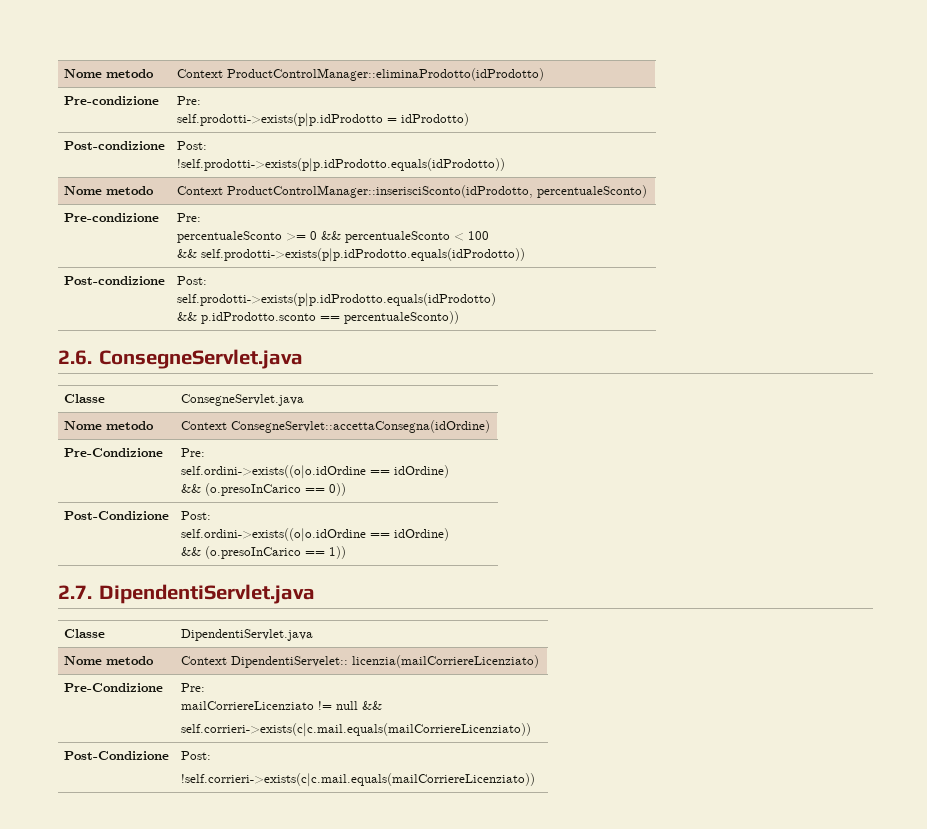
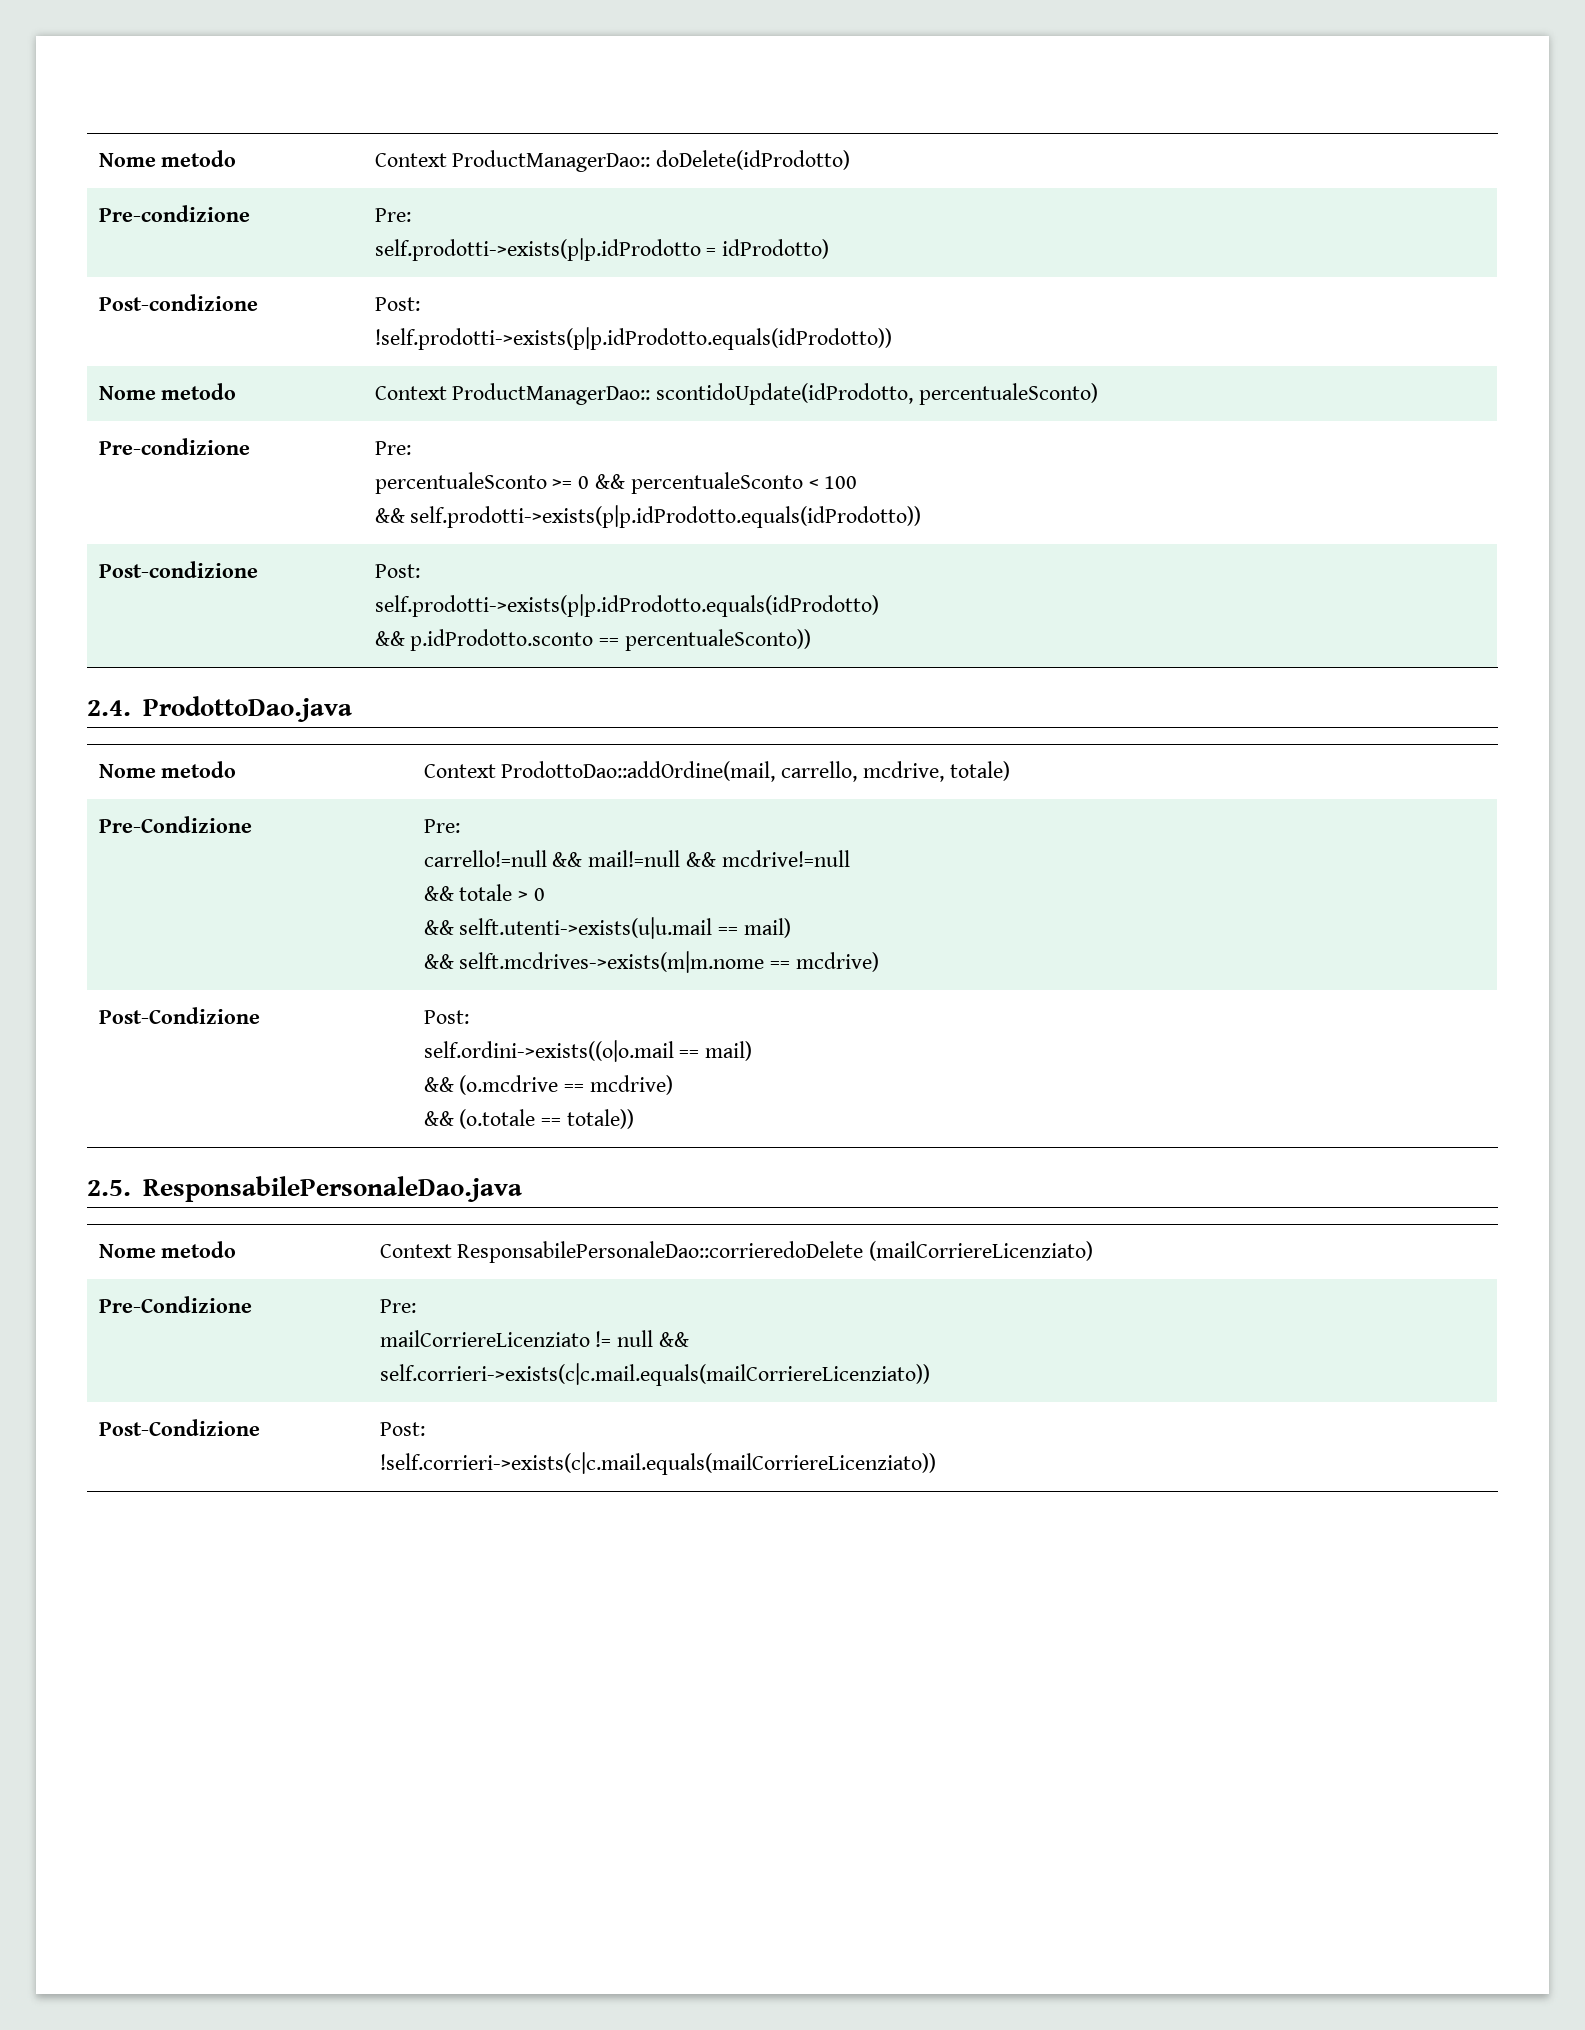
[63,69,154,78] [176,68,544,81] Nome metodo | Context ProductControlManager::eliminaProdotto(idProdotto) -> [98,150,237,167] [374,150,851,172] Nome metodo | Context ProductManagerDao:: doDelete(idProdotto)
[226,185,533,198] ProductControlManager::inserisciSconto(idProdotto, -> [452,383,914,405] ProductManagerDao:: scontidoUpdate(idProdotto,
[58,349,304,369] [63,394,105,403] [180,394,304,406] [63,421,154,430] [180,420,490,433] [63,448,163,457] [180,448,205,457] [180,465,449,479] [180,483,346,496] [63,511,169,520] [180,511,211,520] [180,528,449,542] [180,546,346,559] [58,584,316,604] [63,629,105,638] [180,629,313,641] [63,656,154,665] [180,655,539,668] 2.6. ConsegneServlet.java // Classe | ConsegneServlet.java // Nome metodo | Context ConsegneServlet::accettaConsegna(idOrdine) // Pre-Condizione | Pre: // self.ordini->exists((o|o.idOrdine == idOrdine) // && (o.presoInCarico == 0)) // Post-Condizione | Post: // self.ordini->exists((o|o.idOrdine == idOrdine) // && (o.presoInCarico == 1)) // 2.7. DipendentiServlet.java // Classe | DipendentiServlet.java // Nome metodo | Context DipendentiServelet:: licenzia(mailCorriereLicenziato) -> [87,696,352,722] [98,761,237,778] [423,761,1010,782] [98,816,252,833] [423,819,460,833] [423,850,850,867] [423,884,546,901] [423,917,792,939] [423,951,880,973] [98,1007,260,1024] [423,1010,469,1024] [423,1040,753,1062] [423,1075,674,1095] [423,1109,635,1129] [87,1176,522,1202] [98,1241,237,1258] [379,1241,1094,1263] 2.4. ProdottoDao.java // Nome metodo | Context ProdottoDao::addOrdine(mail, carrello, mcdrive, totale) // Pre-Condizione | Pre: // carrello!=null && mail!=null && mcdrive!=null // && totale > 0 // && selft.utenti->exists(u|u.mail == mail) // && selft.mcdrives->exists(m|m.nome == mcdrive) // Post-Condizione | Post: // self.ordini->exists((o|o.mail == mail) // && (o.mcdrive == mcdrive) // && (o.totale == totale)) // 2.5. ResponsabilePersonaleDao.java // Nome metodo | Context ResponsabilePersonaleDao::corrieredoDelete (mailCorriereLicenziato)

